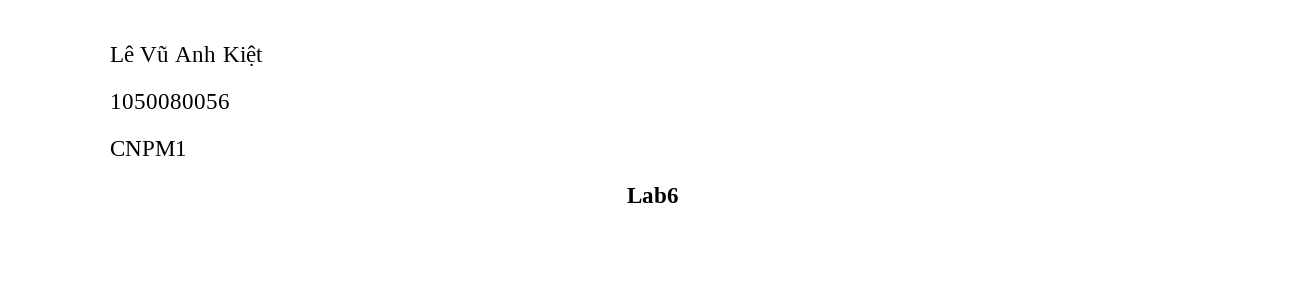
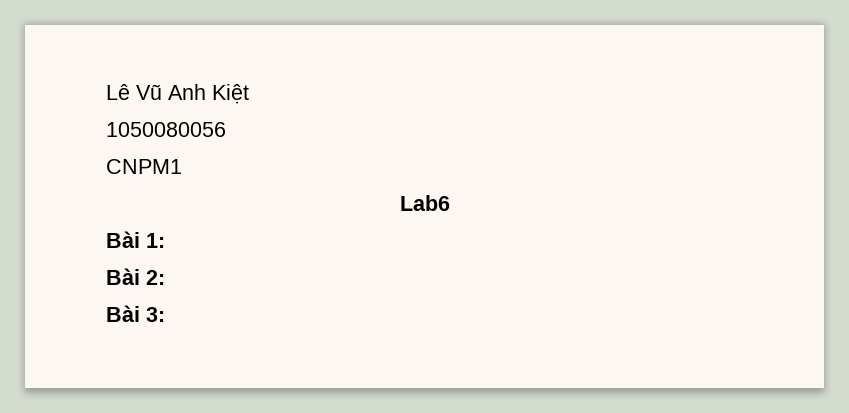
(679, 195) none -> [106,231,165,248] [106,268,165,285] [106,305,165,322] // Bài 1: // Bài 2: // Bài 3:

